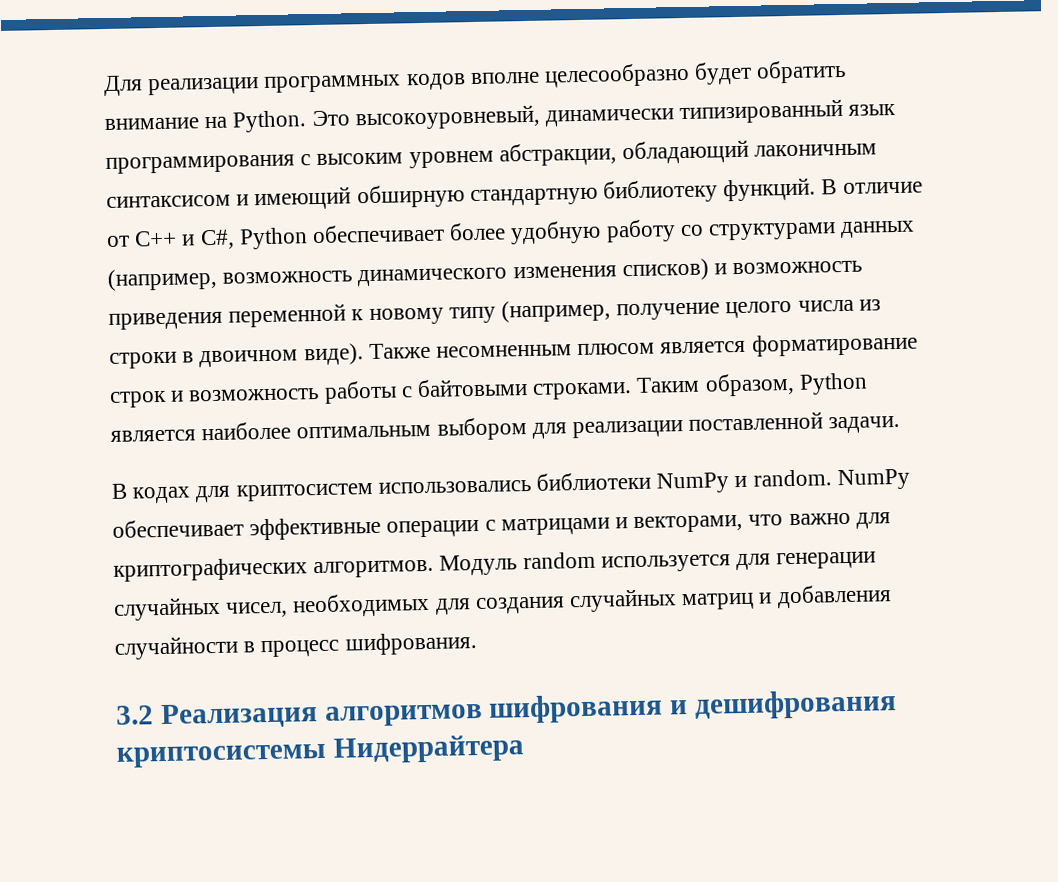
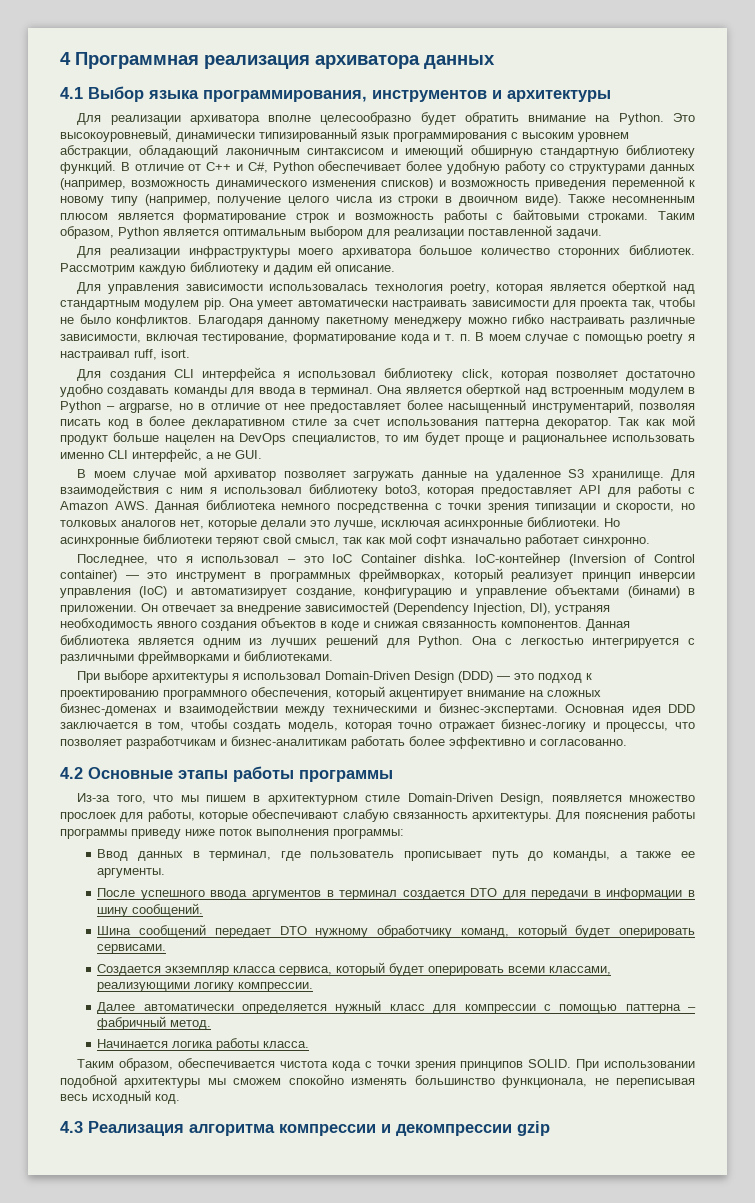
[103,73,466,97] Для реализации программных кодов -> [60,52,495,69] [60,86,611,102] [77,113,260,125] 4 Программная реализация архиватора данных // 4.1 Выбор языка программирования, инструментов и архитектуры // Для реализации архиватора
[201,421,292,441] наиболее -> (219, 232) none
[111,468,910,504] [112,512,891,541] [113,551,877,582] [113,584,892,621] [114,632,478,660] [115,689,898,730] [116,734,525,768] В кодах для криптосистем использовались библиотеки NumPy и random. NumPy обеспечивает эффективные операции с матрицами и векторами, что важно для криптографических алгоритмов. Модуль random используется для генерации случайных чисел, необходимых для создания случайных матриц и добавления случайности в процесс шифрования. // 3.2 Реализация алгоритмов шифрования и дешифрования криптосистемы Нидеррайтера -> [77,245,695,258] [60,261,395,275] [77,280,695,294] [60,297,696,310] [60,314,695,327] [60,332,696,344] [60,349,190,361] [77,367,696,381] [60,383,695,397] [60,399,695,413] [60,415,695,429] [60,432,695,445] [60,448,262,462] [77,467,696,481] [60,483,695,497] [60,500,696,513] [60,517,620,530] [60,533,650,547] [77,552,695,566] [60,568,695,582] [60,585,695,598] [60,601,610,615] [60,618,630,631] [60,634,695,648] [60,650,333,664] [77,670,593,683] [60,686,601,700] [60,702,696,716] [60,719,696,732] [60,736,627,749] [60,766,393,782] [77,793,695,805] [60,809,695,822] [60,829,404,839] [97,849,696,861] [97,868,166,878] [97,888,696,900] [97,903,204,917] [97,924,696,938] [97,944,167,954] [97,962,612,976] [97,982,314,992] [97,1000,696,1014] [97,1016,212,1030] [97,1038,310,1051] [77,1058,695,1071] [60,1074,696,1088] [60,1090,180,1104] [60,1121,550,1136] Для реализации инфраструктуры моего архиватора большое количество сторонних библиотек. Рассмотрим каждую библиотеку и дадим ей описание. // Для управления зависимости использовалась технология poetry, которая является оберткой над стандартным модулем pip. Она умеет автоматически настраивать зависимости для проекта так, чтобы не было конфликтов. Благодаря данному пакетному менеджеру можно гибко настраивать различные зависимости, включая тестирование, форматирование кода и т. п. В моем случае с помощью poetry я настраивал ruff, isort. // Для создания CLI интерфейса я использовал библиотеку click, которая позволяет достаточно удобно создавать команды для ввода в терминал. Она является оберткой над встроенным модулем в Python – argparse, но в отличие от нее предоставляет более насыщенный инструментарий, позволяя писать код в более декларативном стиле за счет использования паттерна декоратор. Так как мой продукт больше нацелен на DevOps специалистов, то им будет проще и рациональнее использовать именно CLI интерфейс, а не GUI. // В моем случае мой архиватор позволяет загружать данные на удаленное S3 хранилище. Для взаимодействия с ним я использовал библиотеку boto3, которая предоставляет API для работы с Amazon AWS. Данная библиотека немного посредственна с точки зрения типизации и скорости, но толковых аналогов нет, которые делали это лучше, исключая асинхронные библиотеки. Но асинхронные библиотеки теряют свой смысл, так как мой софт изначально работает синхронно. // Последнее, что я использовал – это IoC Container dishka. IoC-контейнер (Inversion of Control container) — это инструмент в программных фреймворках, который реализует принцип инверсии управления (IoC) и автоматизирует создание, конфигурацию и управление объектами (бинами) в приложении. Он отвечает за внедрение зависимостей (Dependency Injection, DI), устраняя необходимость явного создания объектов в коде и снижая связанность компонентов. Данная библиотека является одним из лучших решений для Python. Она с легкостью интегрируется с различными фреймворками и библиотеками. // При выборе архитектуры я использовал Domain-Driven Design (DDD) — это подход к проектированию программного обеспечения, который акцентирует внимание на сложных бизнес-доменах и взаимодействии между техническими и бизнес-экспертами. Основная идея DDD заключается в том, чтобы создать модель, которая точно отражает бизнес-логику и процессы, что позволяет разработчикам и бизнес-аналитикам работать более эффективно и согласованно. // 4.2 Основные этапы работы программы // Из-за того, что мы пишем в архитектурном стиле Domain-Driven Design, появляется множество прослоек для работы, которые обеспечивают слабую связанность архитектуры. Для пояснения работы программы приведу ниже поток выполнения программы: // Ввод данных в терминал, где пользователь прописывает путь до команды, а также ее аргументы. // После успешного ввода аргументов в терминал создается DTO для передачи в информации в шину сообщений. // Шина сообщений передает DTO нужному обработчику команд, который будет оперировать сервисами. // Создается экземпляр класса сервиса, который будет оперировать всеми классами, реализующими логику компрессии. // Далее автоматически определяется нужный класс для компрессии с помощью паттерна – фабричный метод. // Начинается логика работы класса. // Таким образом, обеспечивается чистота кода с точки зрения принципов SOLID. При использовании подобной архитектуры мы сможем спокойно изменять большинство функционала, не переписывая весь исходный код. // 4.3 Реализация алгоритма компрессии и декомпрессии gzip

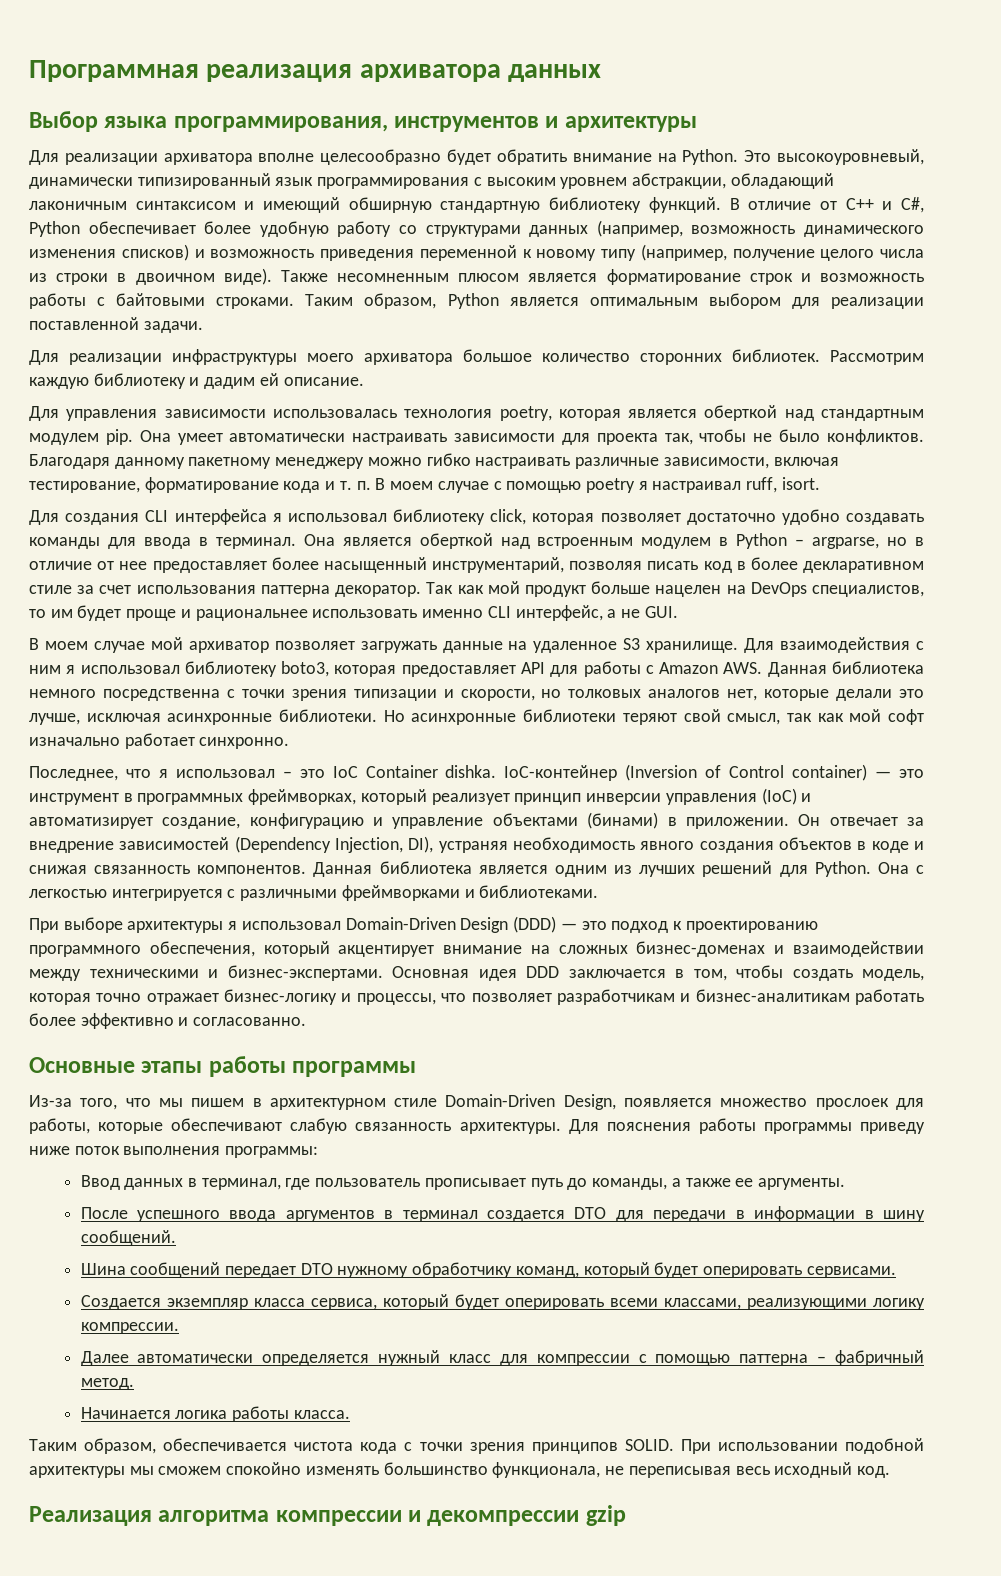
[60,52,71,65] 4 -> (29, 71) none
[60,87,83,99] 4.1 -> (602, 73) none
[60,767,83,779] 4.2 -> (307, 1021) none
[60,1121,83,1133] 4.3 -> (890, 1472) none

